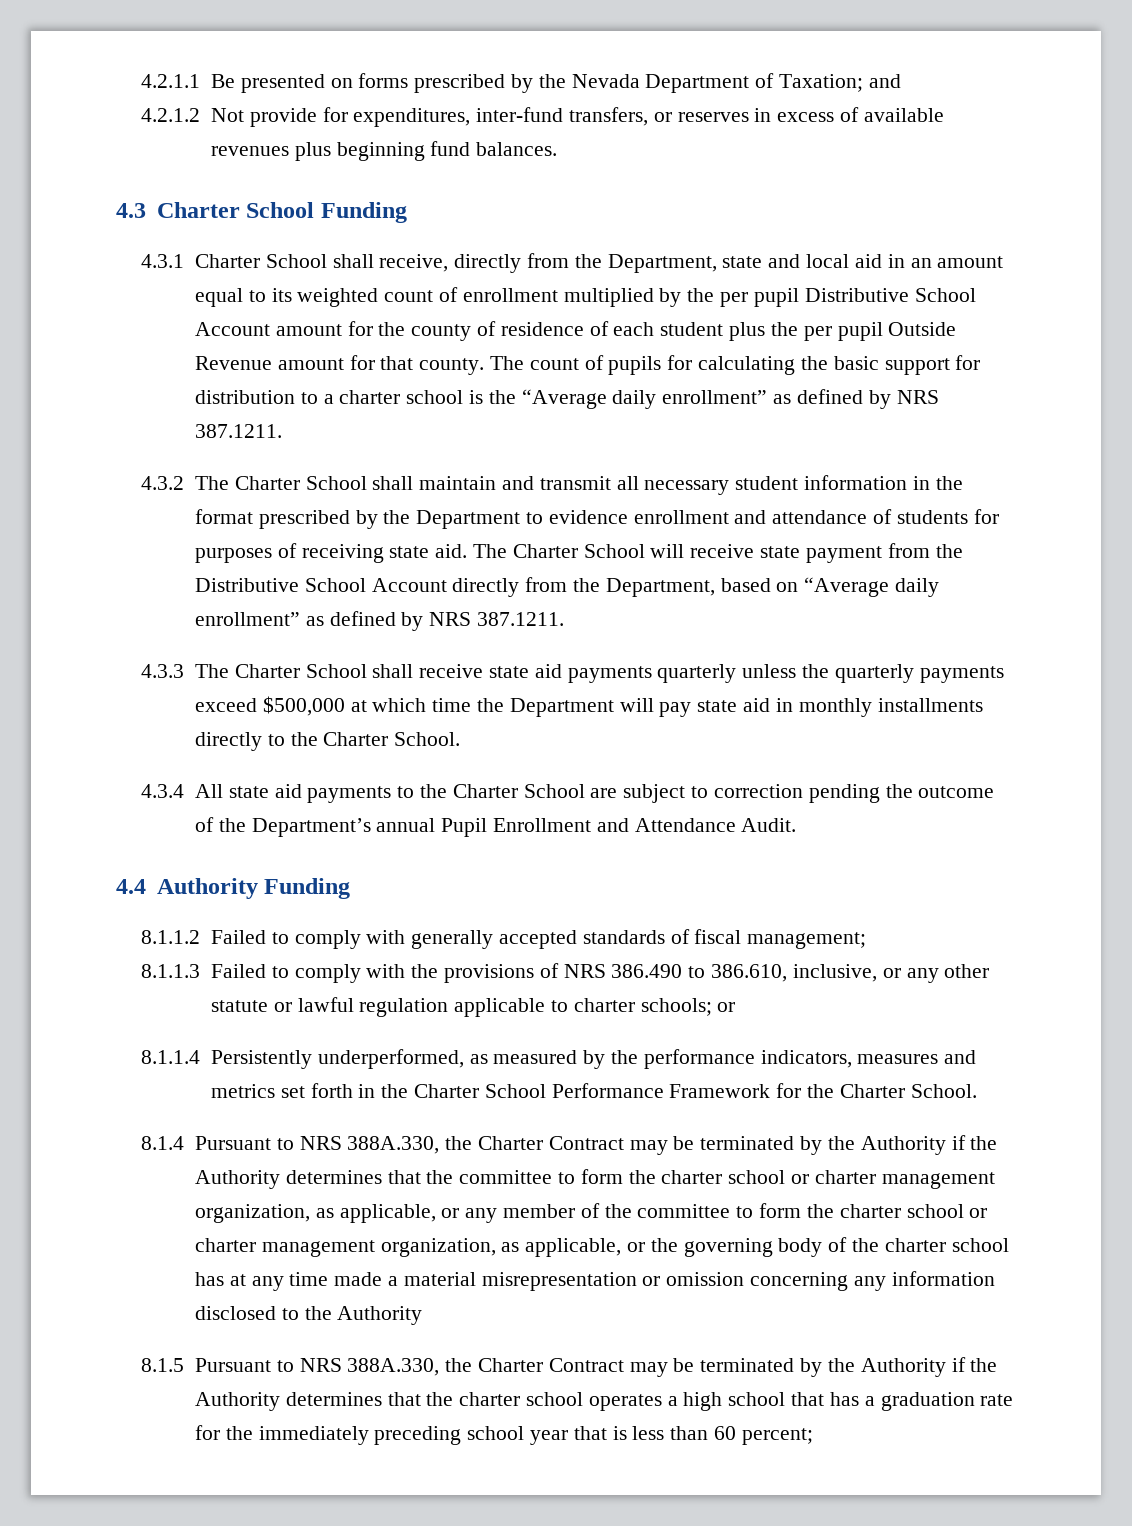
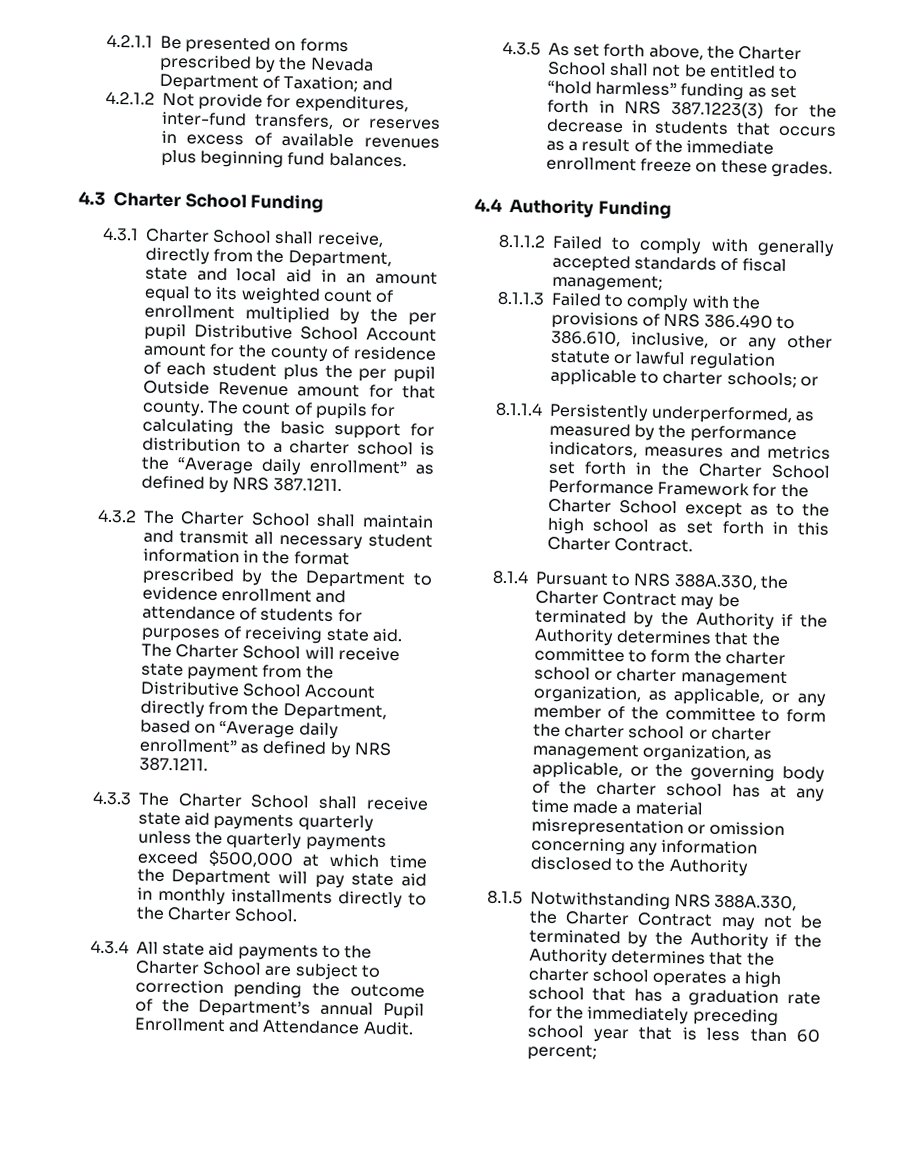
(797, 825) none -> [501,41,803,61] [546,61,799,80] [546,80,798,101] [546,99,837,119] [545,118,837,137] [545,138,775,155] [545,156,834,178] // 4.3.5 As set forth above, the Charter School shall not be entitled to “hold harmless” funding as set forth in NRS 387.1223(3) for the decrease in students that occurs as a result of the immediate enrollment freeze on these grades.
[910,1084,977,1098] School. -> [618,499,830,519] [546,517,830,536] [546,536,694,553] School except as to the high school as set forth in this Charter Contract.
[195,1358,668,1377] Pursuant to NRS 388A.330, the Charter Contract may -> [529,891,798,912] [528,910,793,931] Notwithstanding NRS 388A.330, the Charter Contract may not

